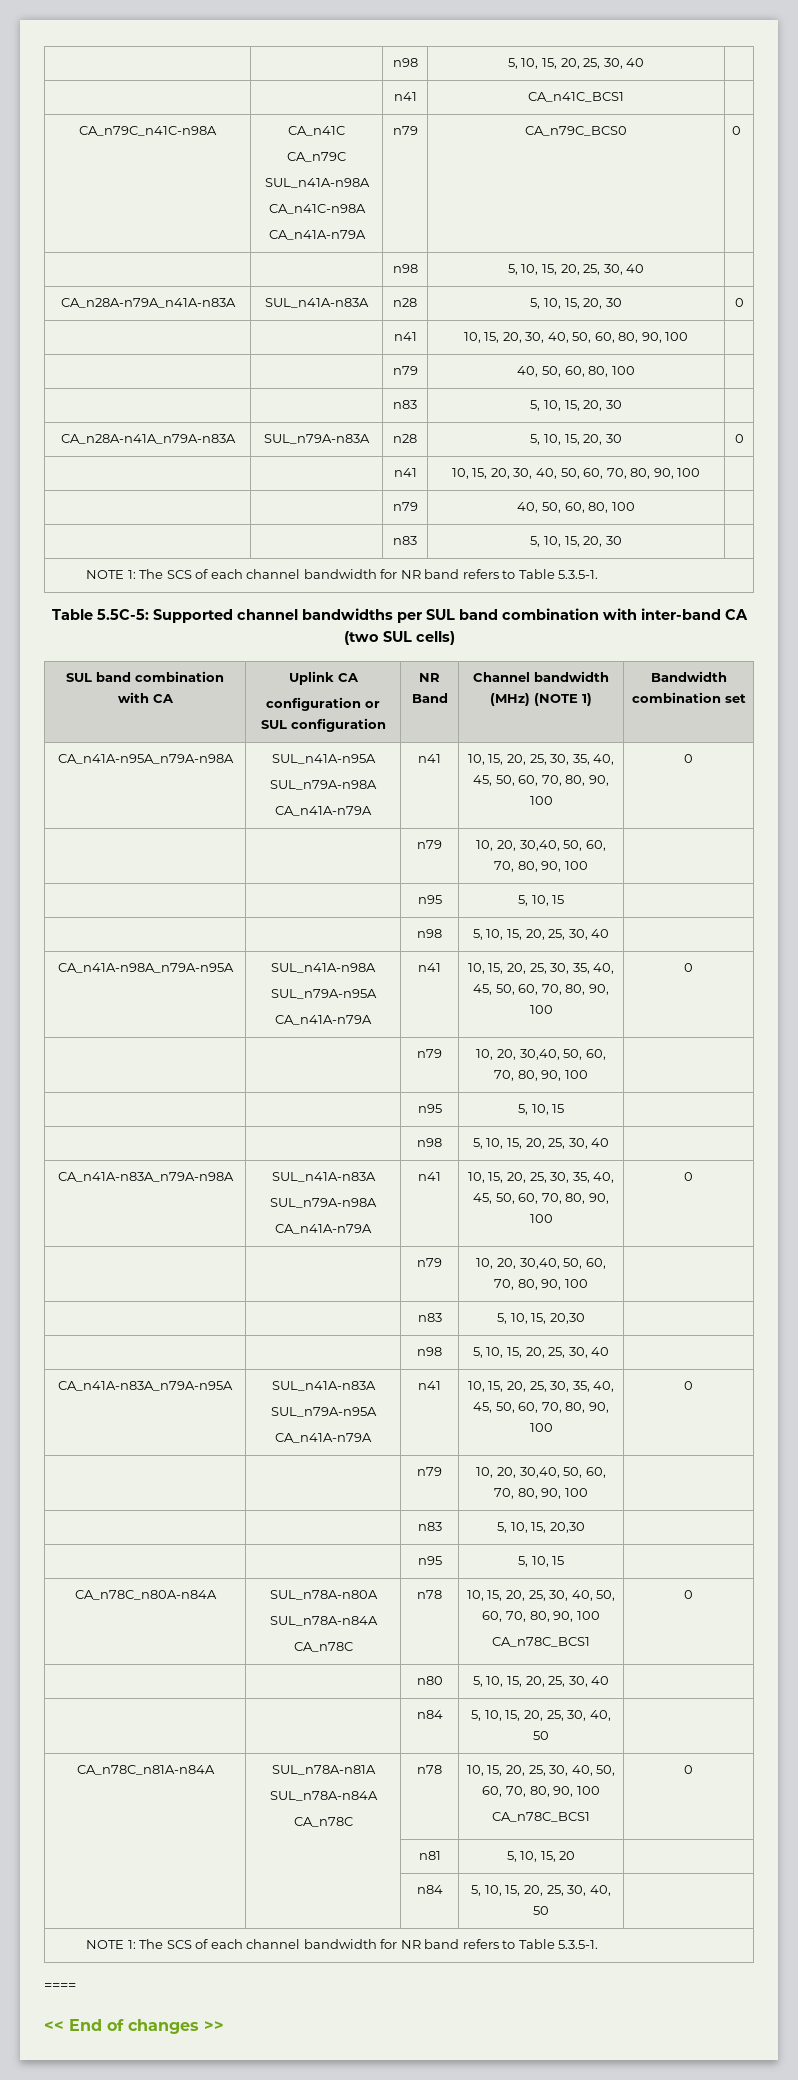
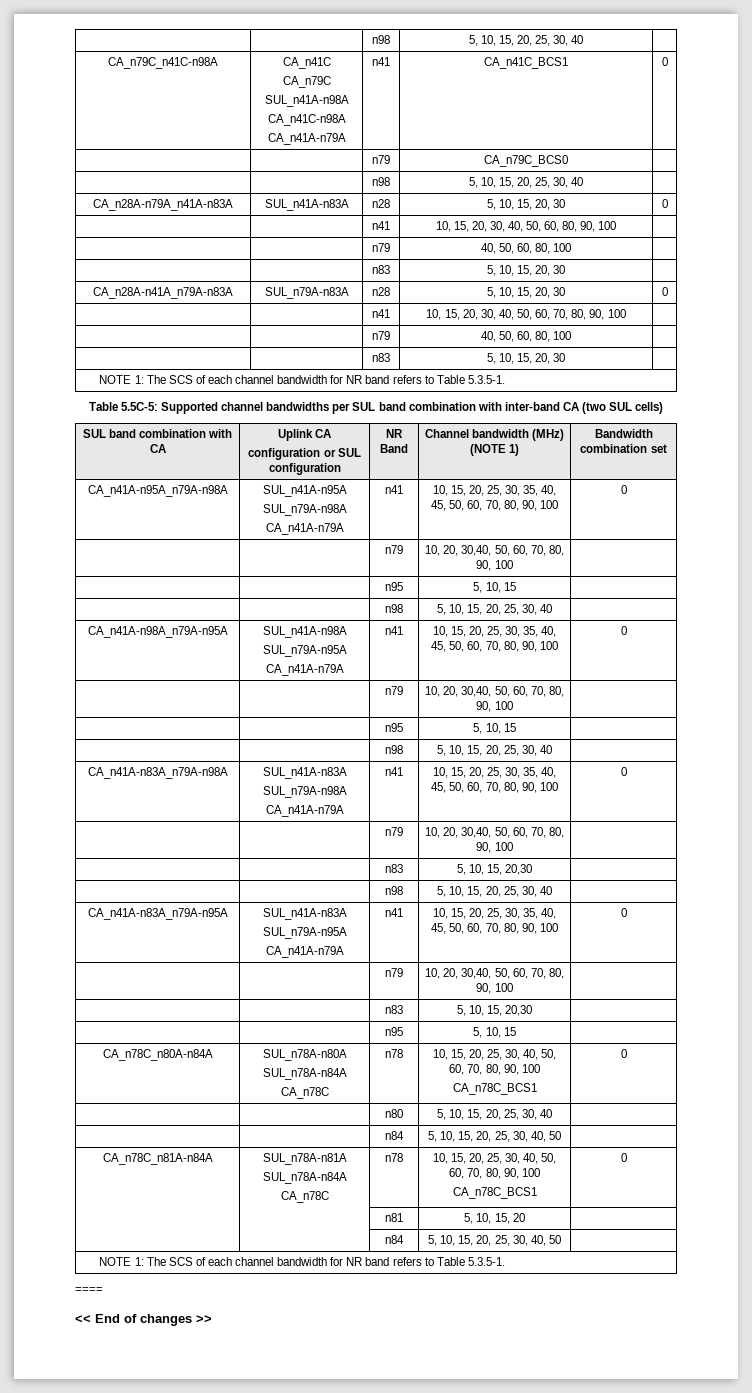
[392,58,418,67] [507,58,645,69] [393,92,417,101] [528,92,624,102] | | n98 | 5, 10, 15, 20, 25, 30, 40 | // | | n41 | CA_n41C_BCS1 | -> [372,35,390,44] [468,35,584,46] | | n98 | 5, 10, 15, 20, 25, 30, 40 |
(366, 235) none -> [372,57,390,66] [484,57,568,69] [661,57,668,66] | n41 | CA_n41C_BCS1 | 0 // |
[731,126,741,135] 0 -> (568, 161) none

